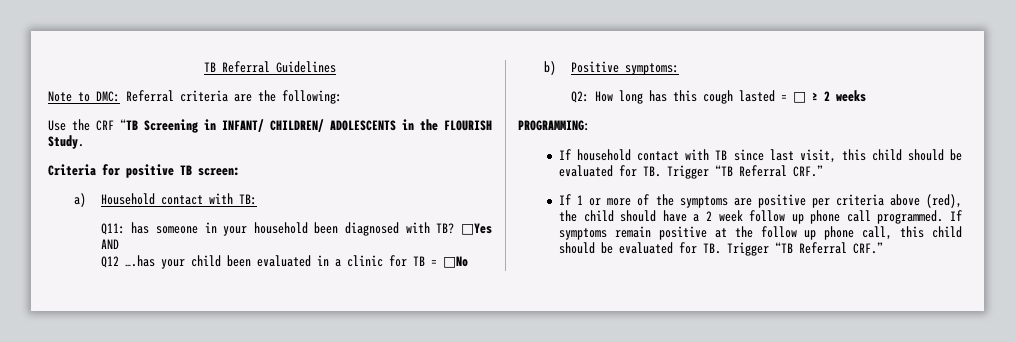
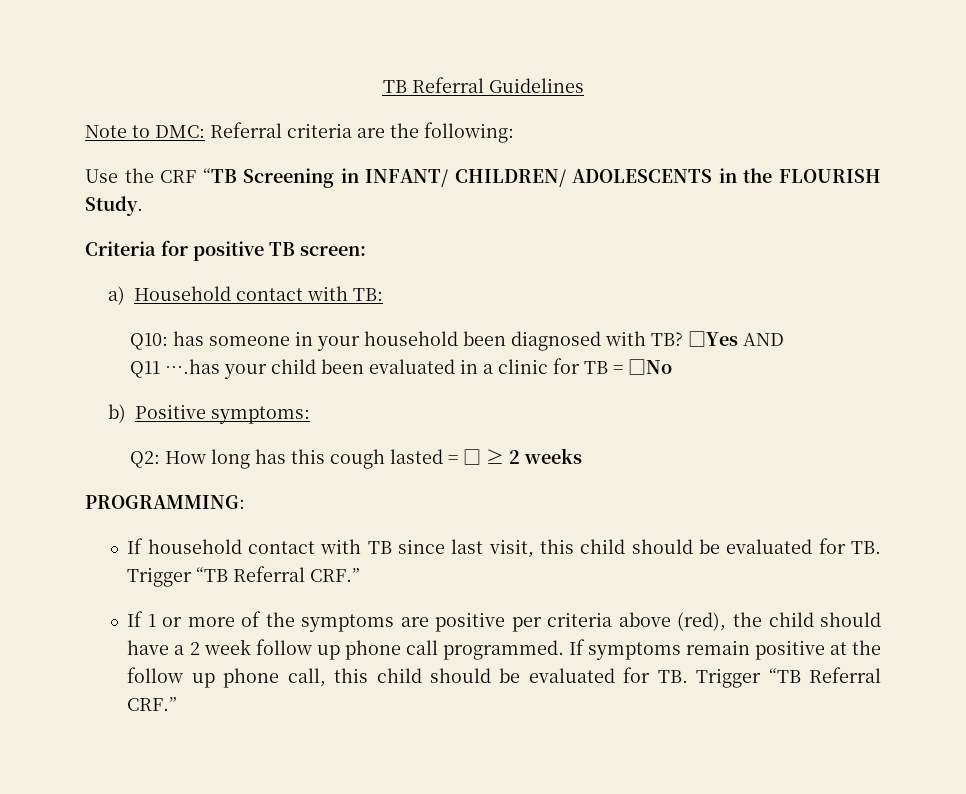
[100,223,125,235] Q11: -> [130,333,169,350] Q10:
[100,256,119,268] Q12 -> [130,361,161,378] Q11

